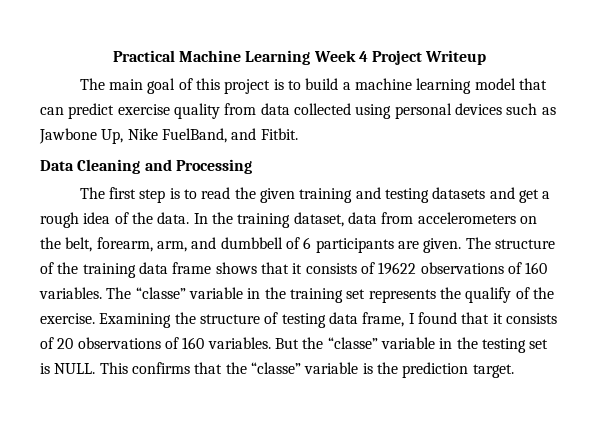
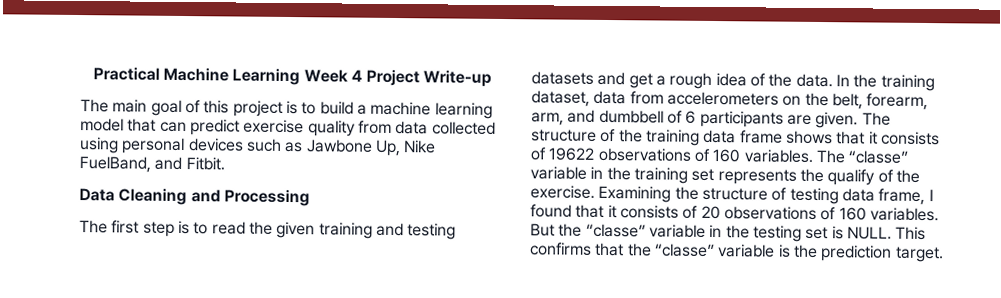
[425,50,487,65] Writeup -> [423,70,493,87] Write-up

